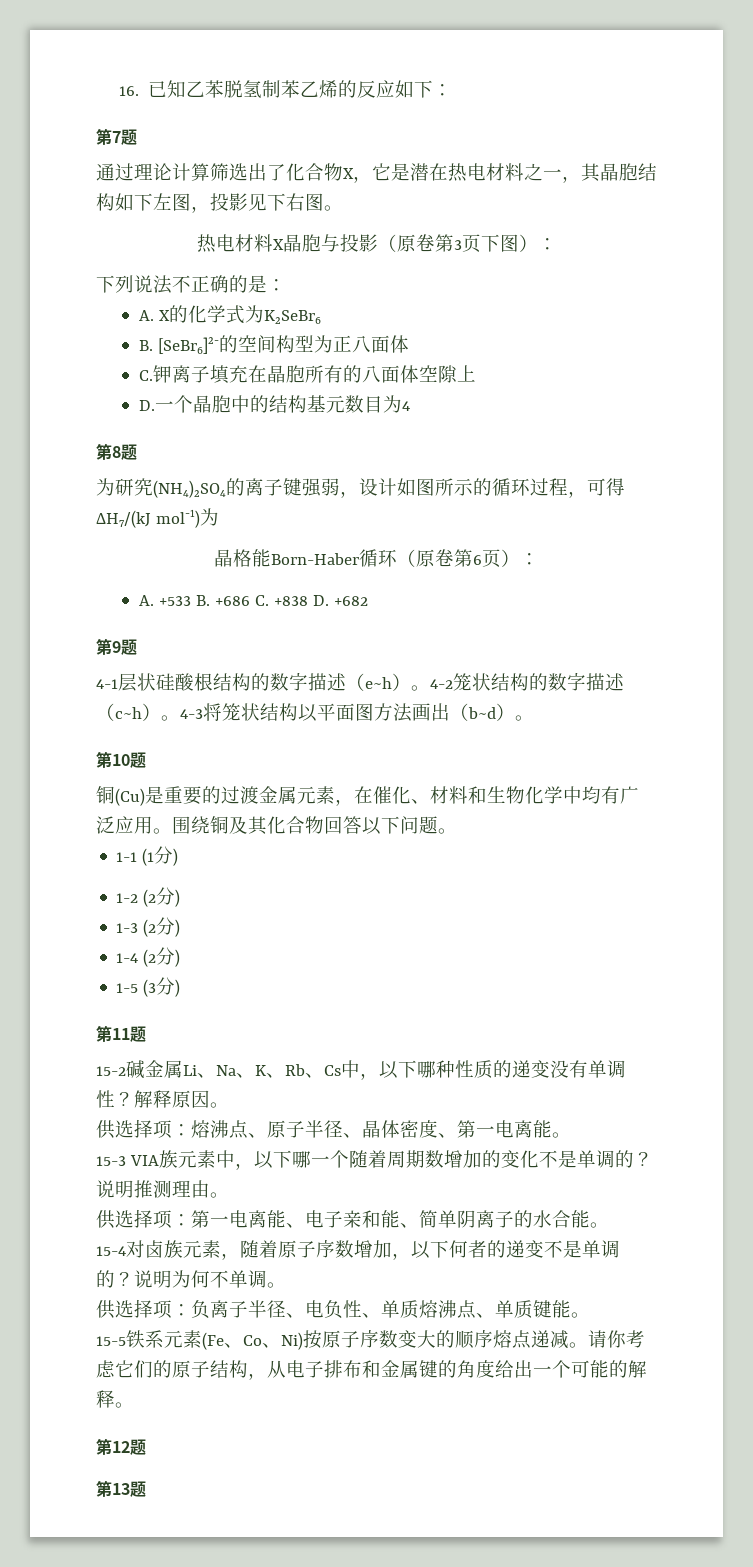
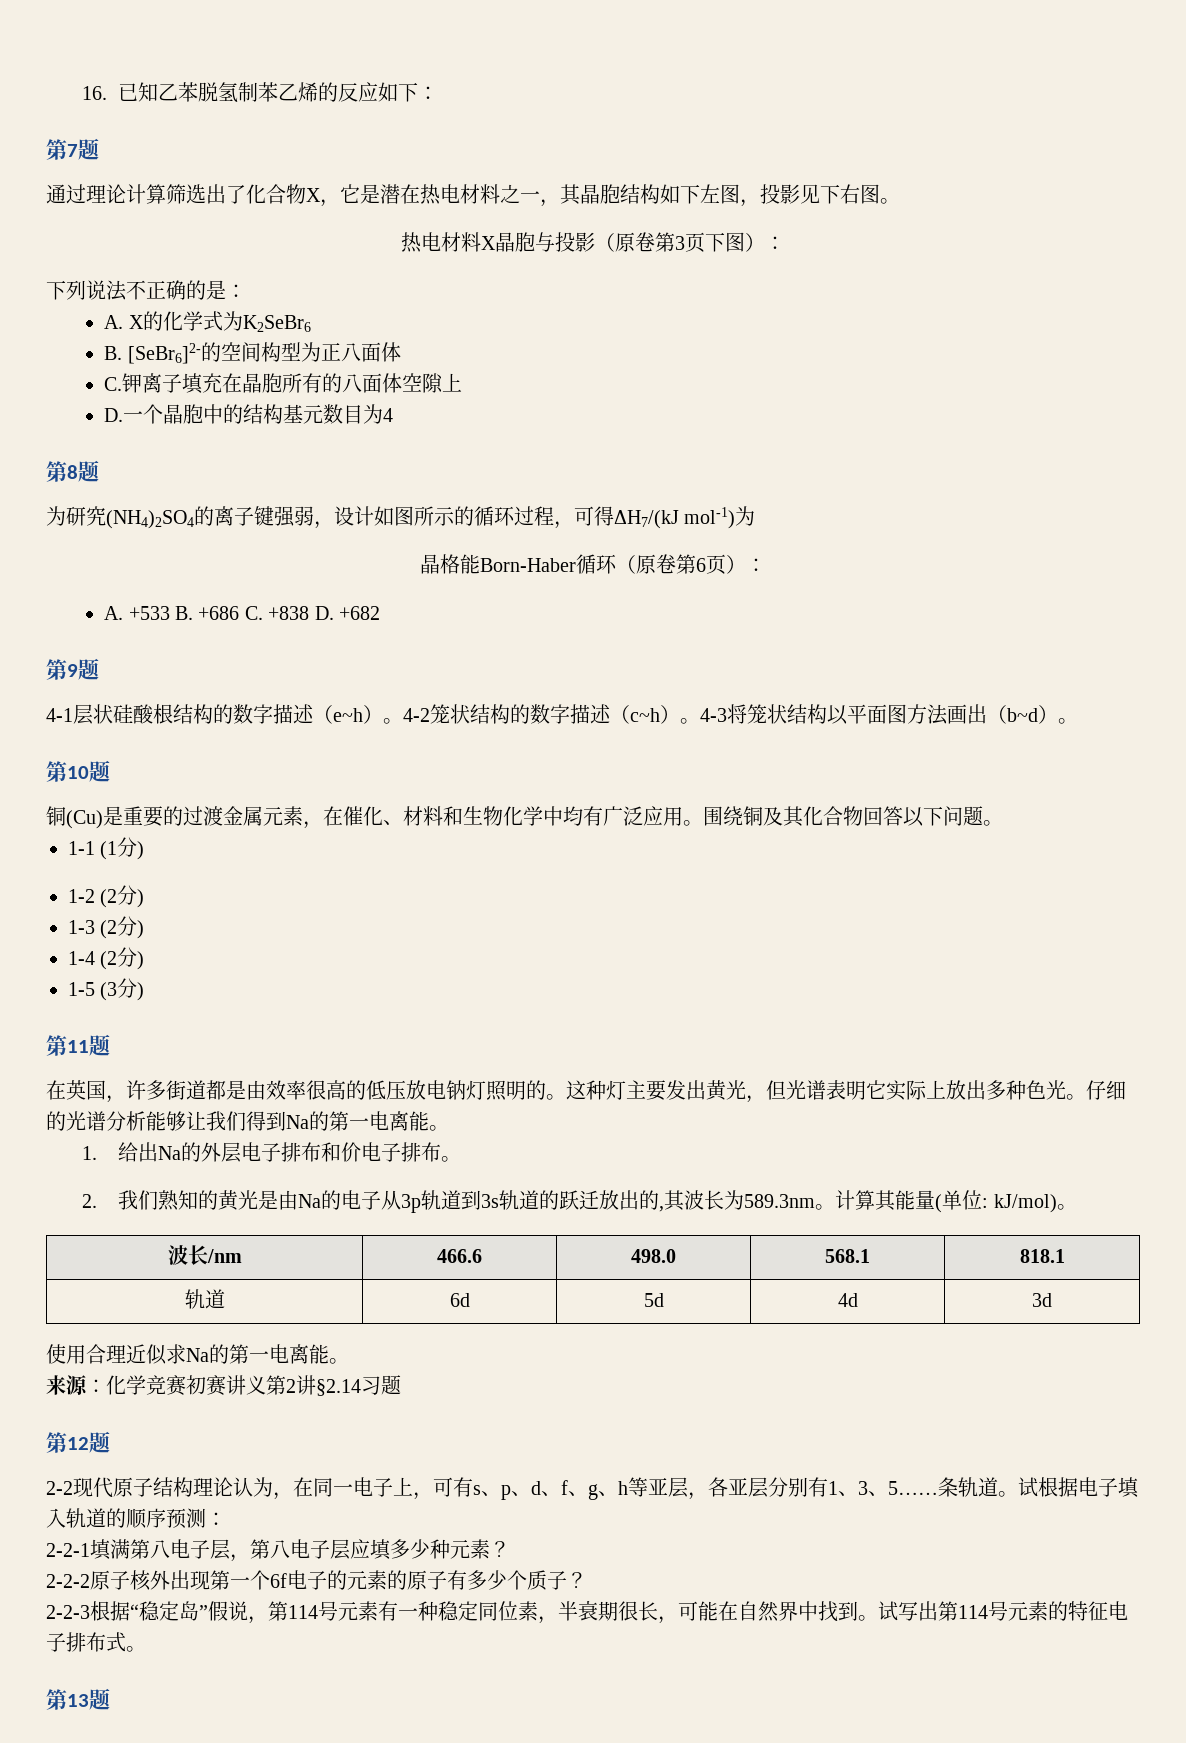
[96,1060,626,1080] [96,1090,229,1108] [96,1119,571,1139] [96,1150,653,1170] [96,1180,229,1198] [96,1209,609,1229] [96,1240,620,1260] [96,1270,286,1288] [96,1299,590,1319] [96,1330,645,1350] [96,1360,647,1380] [96,1390,134,1408] [96,1438,146,1455] 15-2碱金属Li、Na、K、Rb、Cs中，以下哪种性质的递变没有单调性？解释原因。 // 供选择项：熔沸点、原子半径、晶体密度、第一电离能。 // 15-3 VIA族元素中，以下哪一个随着周期数增加的变化不是单调的？说明推测理由。 // 供选择项：第一电离能、电子亲和能、简单阴离子的水合能。 // 15-4对卤族元素，随着原子序数增加，以下何者的递变不是单调的？说明为何不单调。 // 供选择项：负离子半径、电负性、单质熔沸点、单质键能。 // 15-5铁系元素(Fe、Co、Ni)按原子序数变大的顺序熔点递减。请你考虑它们的原子结构，从电子排布和金属键的角度给出一个可能的解释。 // 第12题 -> [46,1080,1126,1103] [46,1111,449,1131] [82,1142,462,1163] [82,1190,1077,1213] [167,1245,242,1265] [437,1249,482,1263] [631,1249,676,1263] [825,1249,870,1263] [1019,1249,1065,1263] [184,1289,225,1309] [449,1293,470,1307] [643,1293,664,1307] [837,1293,858,1307] [1032,1293,1052,1307] [46,1344,349,1365] [46,1375,401,1396] [46,1431,110,1453] [46,1477,1140,1500] [46,1508,226,1529] [46,1539,510,1562] [46,1570,587,1591] [46,1601,1128,1624] [46,1632,146,1652] 在英国，许多街道都是由效率很高的低压放电钠灯照明的。这种灯主要发出黄光，但光谱表明它实际上放出多种色光。仔细的光谱分析能够让我们得到Na的第一电离能。 // 1.给出Na的外层电子排布和价电子排布。 // 2.我们熟知的黄光是由Na的电子从3p轨道到3s轨道的跃迁放出的,其波长为589.3nm。计算其能量(单位: kJ/mol)。 // 波长/nm | 466.6 | 498.0 | 568.1 | 818.1 // 轨道 | 6d | 5d | 4d | 3d // 使用合理近似求Na的第一电离能。 // 来源：化学竞赛初赛讲义第2讲§2.14习题 // 第12题 // 2-2现代原子结构理论认为，在同一电子上，可有s、p、d、f、g、h等亚层，各亚层分别有1、3、5……条轨道。试根据电子填入轨道的顺序预测： // 2-2-1填满第八电子层，第八电子层应填多少种元素？ // 2-2-2原子核外出现第一个6f电子的元素的原子有多少个质子？ // 2-2-3根据“稳定岛”假说，第114号元素有一种稳定同位素，半衰期很长，可能在自然界中找到。试写出第114号元素的特征电子排布式。

